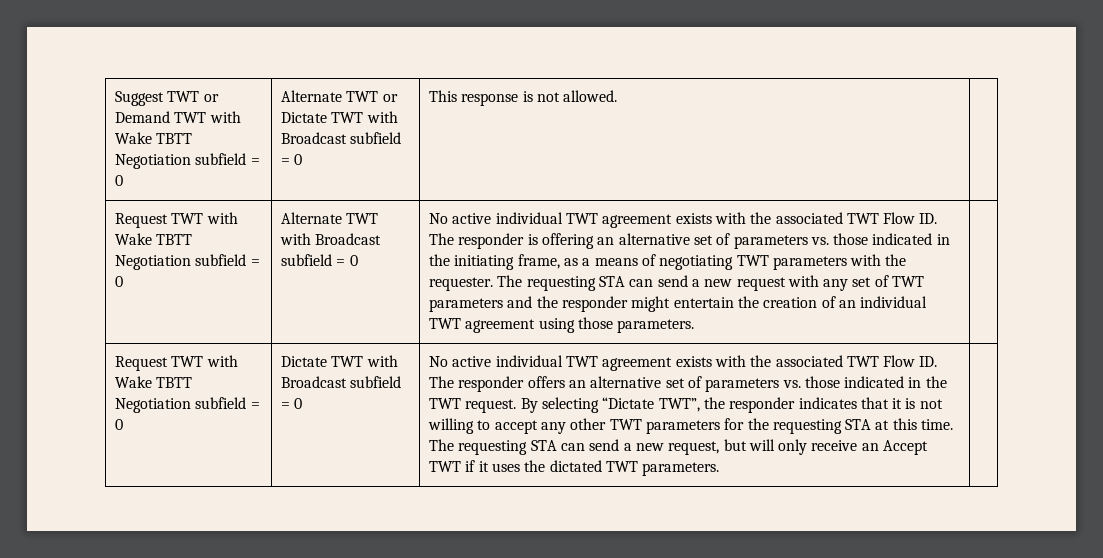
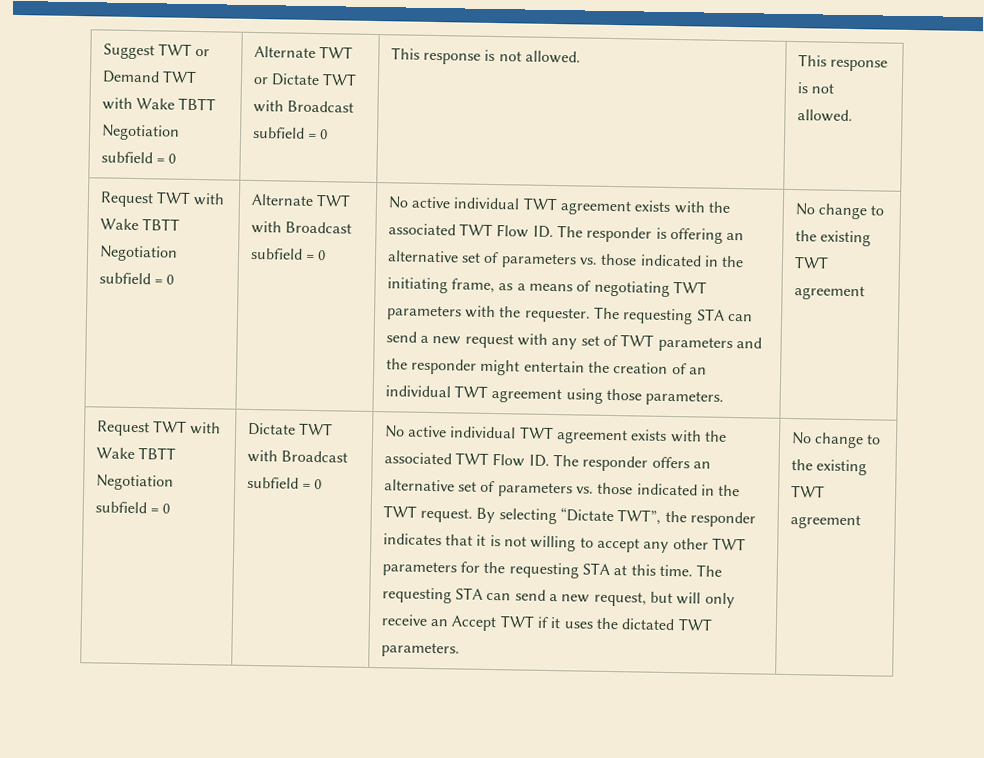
(618, 96) none -> [797,54,888,72] [796,82,834,94] [796,109,853,123] This response is not allowed.
(695, 326) none -> [794,203,885,220] [794,230,871,247] [793,256,829,269] [793,285,865,301] No change to the existing TWT agreement
(720, 469) none -> [790,432,882,449] [790,459,867,476] [790,485,825,498] [789,514,861,530] No change to the existing TWT agreement

